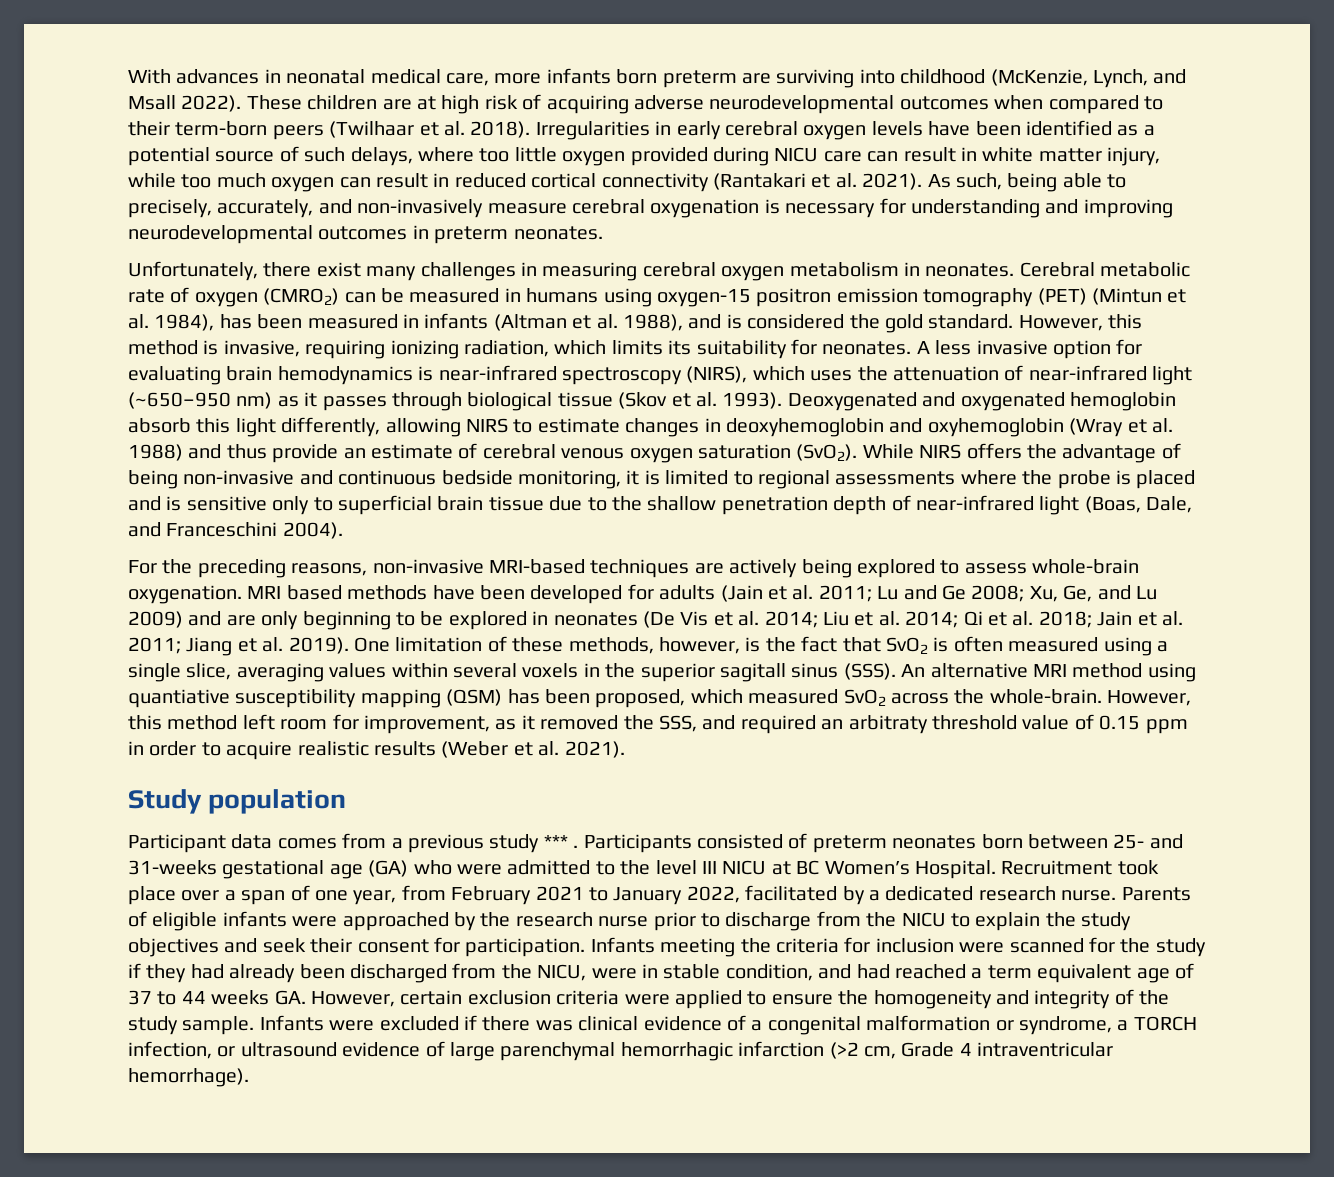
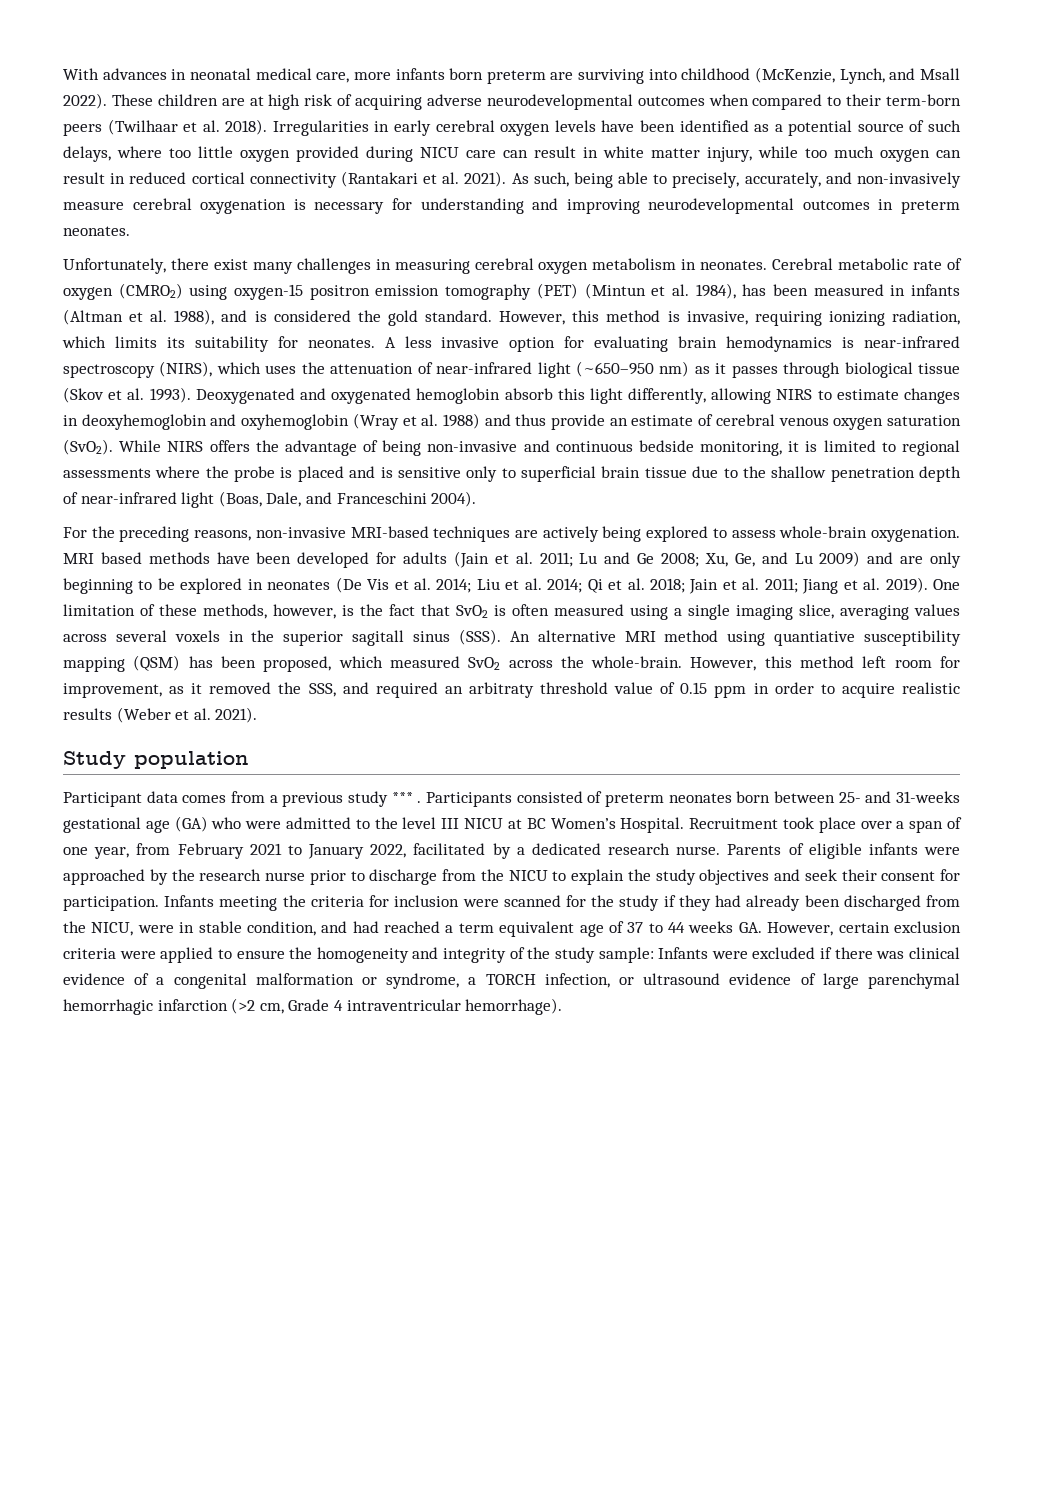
[344,288,599,303] can be measured in humans -> (183, 291) none
(181, 672) none -> [736,605,793,620] imaging
[391,663,448,678] within -> [63,634,107,642] across
[182,1016,255,1035] sample. -> [598,947,654,963] sample:

